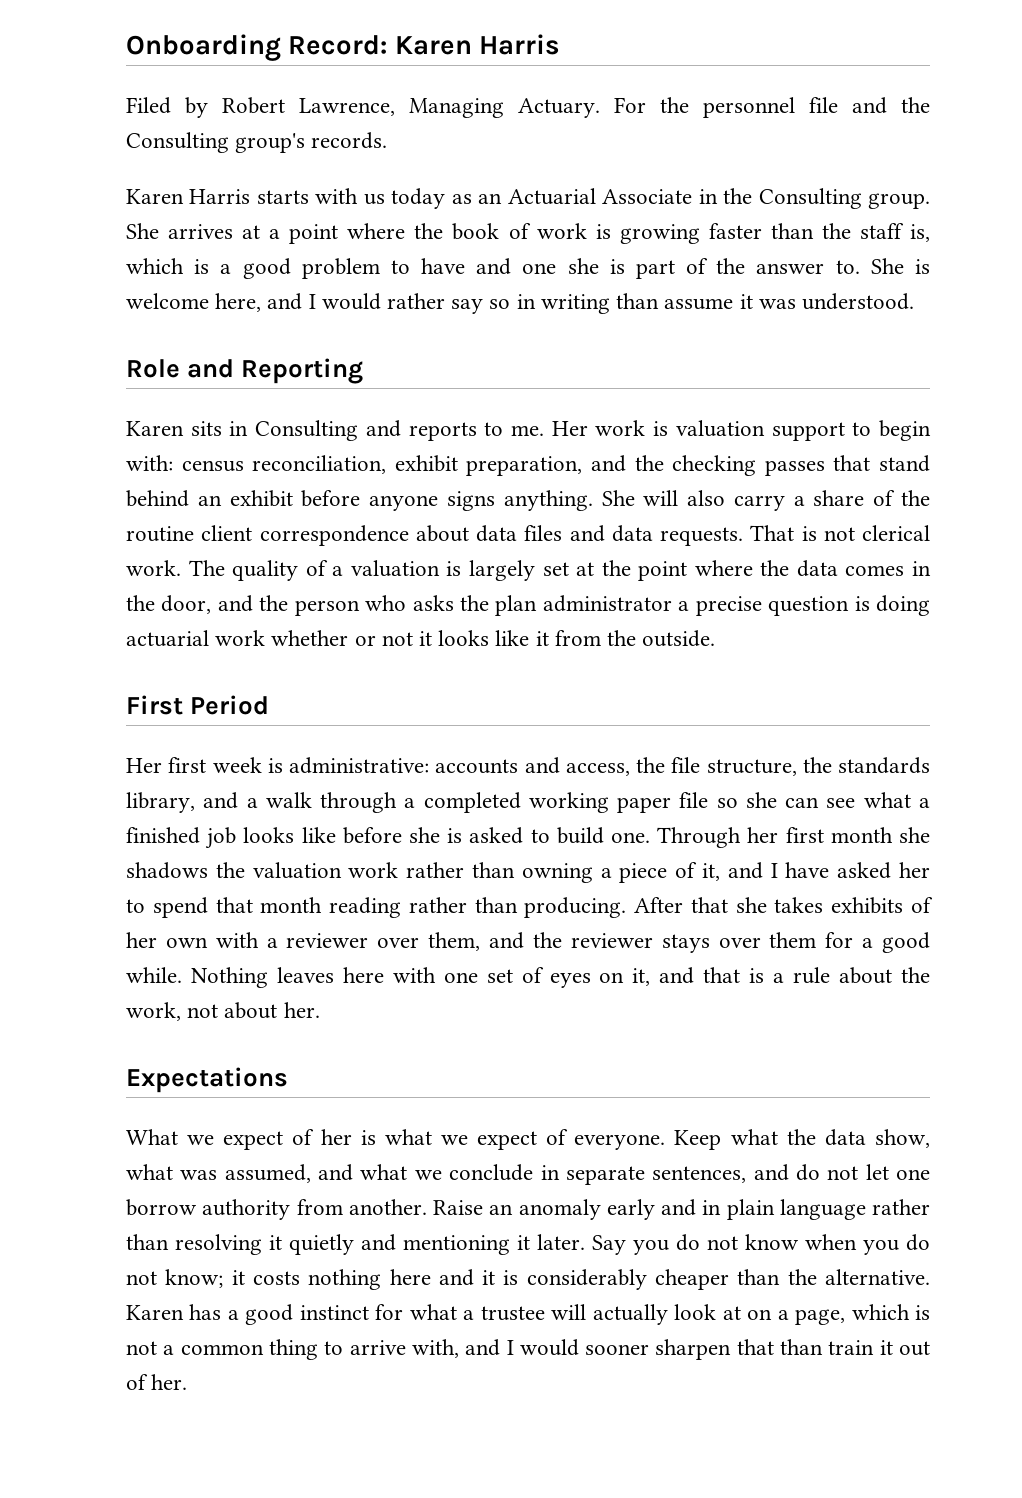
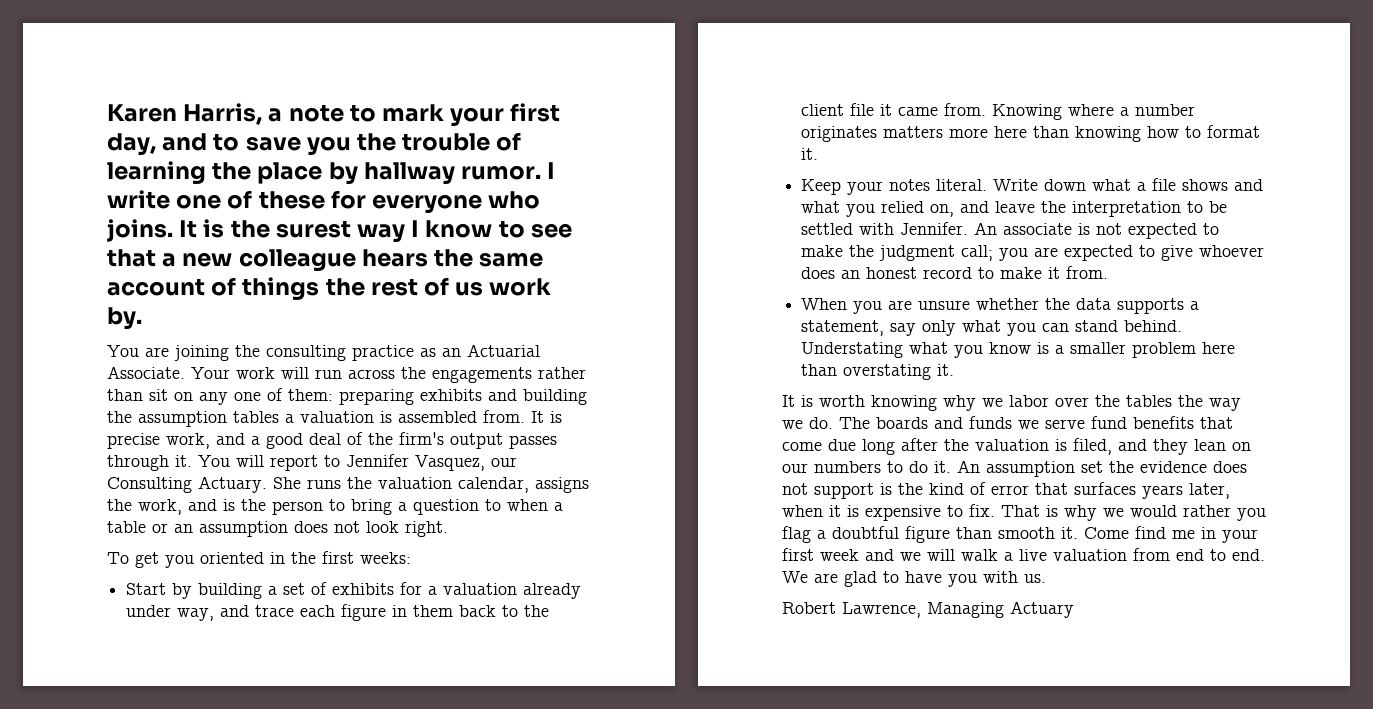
[126,34,561,61] [126,97,930,118] [126,132,388,153] [126,188,930,209] [126,223,930,244] [126,258,930,279] [126,293,914,314] [126,358,364,384] [126,420,931,441] [126,455,931,476] [126,490,931,511] [126,525,930,546] [126,560,931,581] [126,595,931,616] [126,630,716,647] [126,695,270,715] [126,757,930,776] [126,792,930,813] [126,827,931,849] [126,862,930,883] [126,897,933,918] [126,932,931,953] [126,967,931,988] [126,1002,320,1021] [126,1067,288,1093] [126,1129,930,1150] [126,1164,931,1185] [126,1199,930,1220] [126,1234,930,1255] [126,1269,930,1290] [126,1304,931,1325] [126,1339,930,1360] [126,1374,188,1390] Onboarding Record: Karen Harris // Filed by Robert Lawrence, Managing Actuary. For the personnel file and the Consulting group's records. // Karen Harris starts with us today as an Actuarial Associate in the Consulting group. She arrives at a point where the book of work is growing faster than the staff is, which is a good problem to have and one she is part of the answer to. She is welcome here, and I would rather say so in writing than assume it was understood. // Role and Reporting // Karen sits in Consulting and reports to me. Her work is valuation support to begin with: census reconciliation, exhibit preparation, and the checking passes that stand behind an exhibit before anyone signs anything. She will also carry a share of the routine client correspondence about data files and data requests. That is not clerical work. The quality of a valuation is largely set at the point where the data comes in the door, and the person who asks the plan administrator a precise question is doing actuarial work whether or not it looks like it from the outside. // First Period // Her first week is administrative: accounts and access, the file structure, the standards library, and a walk through a completed working paper file so she can see what a finished job looks like before she is asked to build one. Through her first month she shadows the valuation work rather than owning a piece of it, and I have asked her to spend that month reading rather than producing. After that she takes exhibits of her own with a reviewer over them, and the reviewer stays over them for a good while. Nothing leaves here with one set of eyes on it, and that is a rule about the work, not about her. // Expectations // What we expect of her is what we expect of everyone. Keep what the data show, what was assumed, and what we conclude in separate sentences, and do not let one borrow authority from another. Raise an anomaly early and in plain language rather than resolving it quietly and mentioning it later. Say you do not know when you do not know; it costs nothing here and it is considerably cheaper than the alternative. Karen has a good instinct for what a trustee will actually look at on a page, which is not a common thing to arrive with, and I would sooner sharpen that than train it out of her. -> [107,103,561,126] [107,132,522,155] [107,161,556,185] [107,190,541,213] [107,219,572,242] [107,249,544,272] [107,277,552,301] [107,307,142,329] [107,344,540,361] [107,366,586,383] [107,388,587,405] [107,410,562,427] [107,432,557,449] [107,454,517,471] [107,476,589,493] [107,499,563,515] [107,521,448,537] [107,551,411,568] [126,582,582,599] [126,604,550,621] [801,103,1196,120] [801,125,1261,142] [801,148,819,160] [801,178,1264,195] [801,201,1228,217] [801,222,1220,239] [801,245,1265,261] [801,266,1109,279] [801,298,1200,314] [801,320,1183,336] [801,342,1236,358] [801,364,955,380] [782,395,1241,411] [782,416,1233,429] [782,438,1251,455] [782,460,1247,477] [782,482,1230,499] [782,504,1266,521] [782,526,1258,543] [782,548,1265,561] [782,571,1046,587] [782,601,1074,618] Karen Harris, a note to mark your first day, and to save you the trouble of learning the place by hallway rumor. I write one of these for everyone who joins. It is the surest way I know to see that a new colleague hears the same account of things the rest of us work by. // You are joining the consulting practice as an Actuarial Associate. Your work will run across the engagements rather than sit on any one of them: preparing exhibits and building the assumption tables a valuation is assembled from. It is precise work, and a good deal of the firm's output passes through it. You will report to Jennifer Vasquez, our Consulting Actuary. She runs the valuation calendar, assigns the work, and is the person to bring a question to when a table or an assumption does not look right. // To get you oriented in the first weeks: // Start by building a set of exhibits for a valuation already under way, and trace each figure in them back to the client file it came from. Knowing where a number originates matters more here than knowing how to format it. // Keep your notes literal. Write down what a file shows and what you relied on, and leave the interpretation to be settled with Jennifer. An associate is not expected to make the judgment call; you are expected to give whoever does an honest record to make it from. // When you are unsure whether the data supports a statement, say only what you can stand behind. Understating what you know is a smaller problem here than overstating it. // It is worth knowing why we labor over the tables the way we do. The boards and funds we serve fund benefits that come due long after the valuation is filed, and they lean on our numbers to do it. An assumption set the evidence does not support is the kind of error that surfaces years later, when it is expensive to fix. That is why we would rather you flag a doubtful figure than smooth it. Come find me in your first week and we will walk a live valuation from end to end. We are glad to have you with us. // Robert Lawrence, Managing Actuary

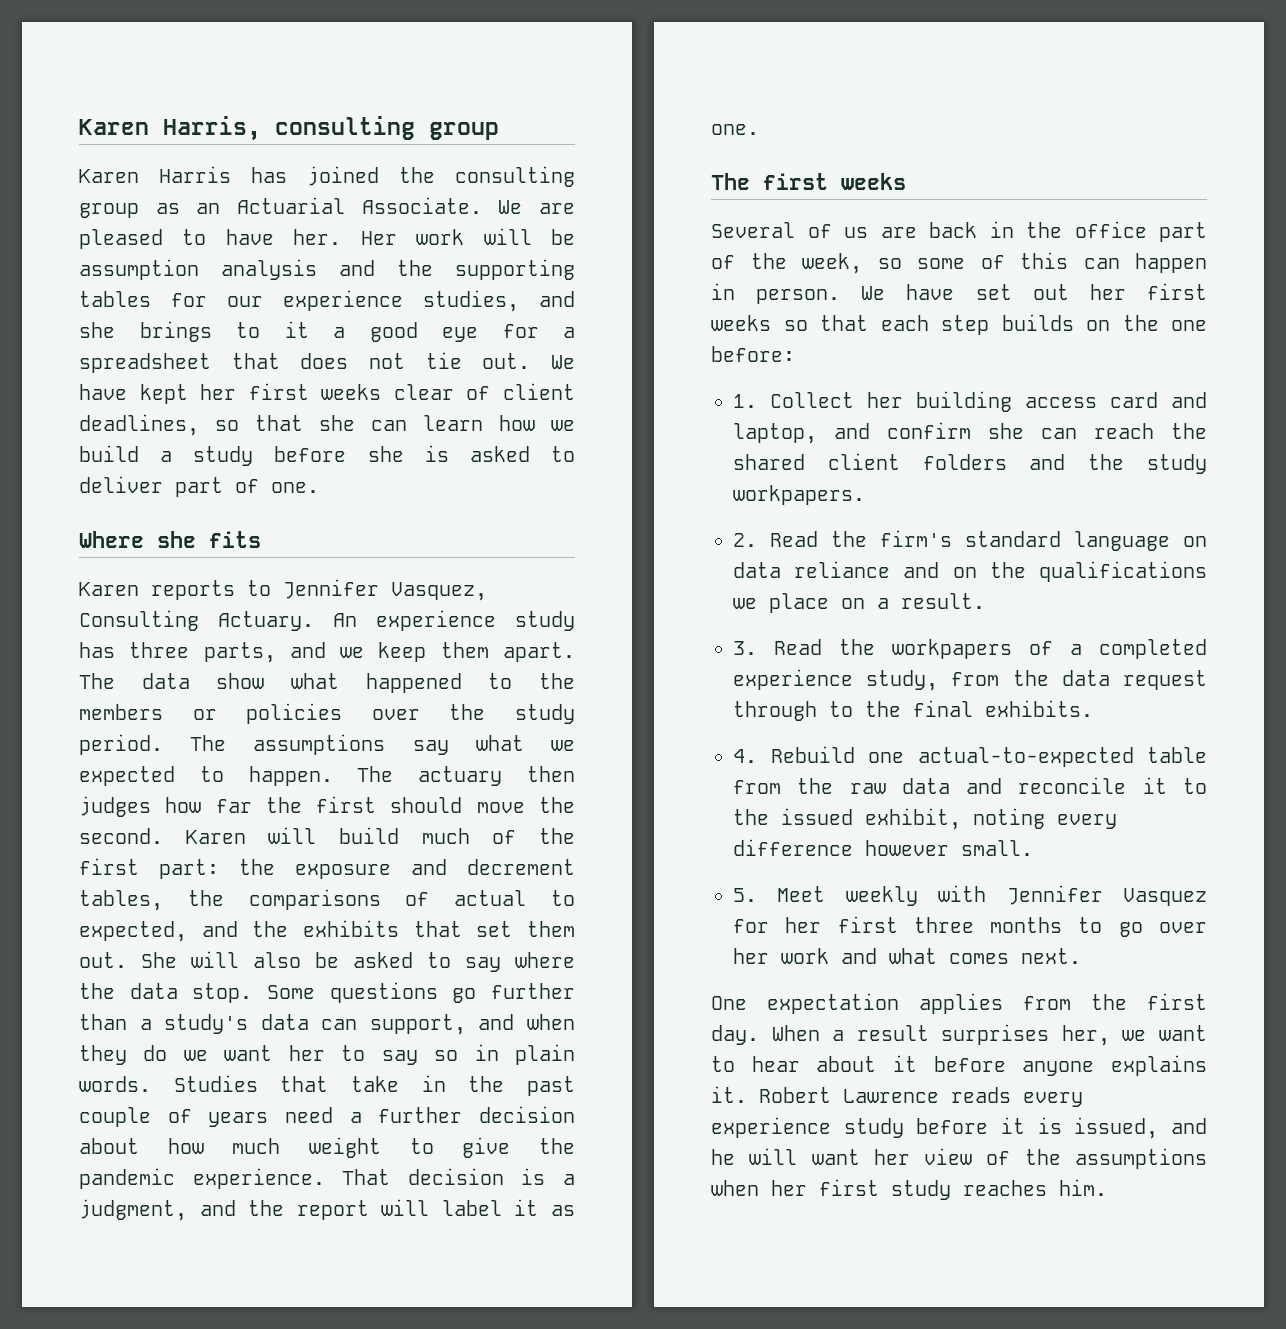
[268,103,561,126] [107,132,522,155] [107,161,556,185] [107,190,541,213] [107,219,572,242] [107,249,544,272] [107,277,552,301] [107,307,142,329] [107,345,229,361] a note to mark your first day, and to save you the trouble of learning the place by hallway rumor. I write one of these for everyone who joins. It is the surest way I know to see that a new colleague hears the same account of things the rest of us work by. // You are joining -> [275,116,499,140] [79,166,379,186] consulting group // Karen Harris has joined
[352,345,414,361] practice -> [79,203,139,218] group
[191,367,586,383] [107,388,587,405] [107,410,562,427] [107,432,557,449] [107,455,318,471] Your work will run across the engagements rather than sit on any one of them: preparing exhibits and building the assumption tables a valuation is assembled from. It is precise work, and a good deal of the firm's output passes through it. You will report -> [498,200,575,214] [79,228,575,249] [79,259,575,280] [79,290,575,312] [79,321,575,342] [79,352,575,373] [79,383,575,404] [79,414,575,436] [79,445,576,466] [79,476,319,497] [79,531,261,548] [79,580,235,600] We are pleased to have her. Her work will be assumption analysis and the supporting tables for our experience studies, and she brings to it a good eye for a spreadsheet that does not tie out. We have kept her first weeks clear of client deadlines, so that she can learn how we build a study before she is asked to deliver part of one. // Where she fits // Karen reports
[491,457,517,467] our -> (487, 591) none
[273,477,589,493] [107,499,563,515] [107,521,448,537] [107,551,411,568] [126,582,582,599] [126,604,550,621] [801,103,1196,120] [801,125,1261,142] [801,148,819,160] [801,178,1264,195] [801,201,1228,217] [801,222,1220,239] [801,245,1265,261] [801,266,1109,279] [801,298,1200,314] [801,320,1183,336] [801,342,1236,358] [801,364,955,380] [782,395,1241,411] [782,416,1233,429] [782,438,1251,455] [782,460,1247,477] [782,482,1230,499] [782,504,1266,521] [782,526,1258,543] [782,548,1265,561] [782,571,1046,587] [782,601,1074,618] She runs the valuation calendar, assigns the work, and is the person to bring a question to when a table or an assumption does not look right. // To get you oriented in the first weeks: // Start by building a set of exhibits for a valuation already under way, and trace each figure in them back to the client file it came from. Knowing where a number originates matters more here than knowing how to format it. // Keep your notes literal. Write down what a file shows and what you relied on, and leave the interpretation to be settled with Jennifer. An associate is not expected to make the judgment call; you are expected to give whoever does an honest record to make it from. // When you are unsure whether the data supports a statement, say only what you can stand behind. Understating what you know is a smaller problem here than overstating it. // It is worth knowing why we labor over the tables the way we do. The boards and funds we serve fund benefits that come due long after the valuation is filed, and they lean on our numbers to do it. An assumption set the evidence does not support is the kind of error that surfaces years later, when it is expensive to fix. That is why we would rather you flag a doubtful figure than smooth it. Come find me in your first week and we will walk a live valuation from end to end. We are glad to have you with us. // Robert Lawrence, Managing Actuary -> [333,610,575,631] [79,642,575,663] [79,673,575,693] [79,703,575,724] [79,734,575,755] [79,766,575,786] [79,796,575,817] [79,827,575,844] [79,858,575,879] [79,889,575,911] [79,920,575,942] [79,951,575,972] [79,982,575,1003] [79,1014,575,1035] [79,1044,575,1065] [79,1075,575,1096] [79,1106,575,1127] [79,1137,575,1158] [79,1168,575,1189] [79,1199,575,1221] [711,124,759,135] [711,173,906,190] [711,221,1207,242] [711,252,1207,274] [711,283,1207,304] [711,314,1207,335] [711,346,795,362] [733,391,1207,412] [733,422,1207,444] [733,453,1207,474] [733,485,865,505] [733,530,1207,551] [733,561,1207,582] [733,593,985,613] [733,639,1207,659] [733,669,1207,691] [733,700,1093,721] [733,746,1207,767] [733,777,1207,794] [733,808,1117,830] [733,839,1033,856] [733,885,1207,906] [733,916,1207,937] [733,948,1081,964] [711,993,1207,1014] [711,1024,1207,1046] [711,1055,1207,1076] [711,1086,1083,1107] [711,1117,1207,1139] [711,1148,1207,1169] [711,1179,1107,1200] An experience study has three parts, and we keep them apart. The data show what happened to the members or policies over the study period. The assumptions say what we expected to happen. The actuary then judges how far the first should move the second. Karen will build much of the first part: the exposure and decrement tables, the comparisons of actual to expected, and the exhibits that set them out. She will also be asked to say where the data stop. Some questions go further than a study's data can support, and when they do we want her to say so in plain words. Studies that take in the past couple of years need a further decision about how much weight to give the pandemic experience. That decision is a judgment, and the report will label it as one. // The first weeks // Several of us are back in the office part of the week, so some of this can happen in person. We have set out her first weeks so that each step builds on the one before: // 1. Collect her building access card and laptop, and confirm she can reach the shared client folders and the study workpapers. // 2. Read the firm's standard language on data reliance and on the qualifications we place on a result. // 3. Read the workpapers of a completed experience study, from the data request through to the final exhibits. // 4. Rebuild one actual-to-expected table from the raw data and reconcile it to the issued exhibit, noting every difference however small. // 5. Meet weekly with Jennifer Vasquez for her first three months to go over her work and what comes next. // One expectation applies from the first day. When a result surprises her, we want to hear about it before anyone explains it. Robert Lawrence reads every experience study before it is issued, and he will want her view of the assumptions when her first study reaches him.

